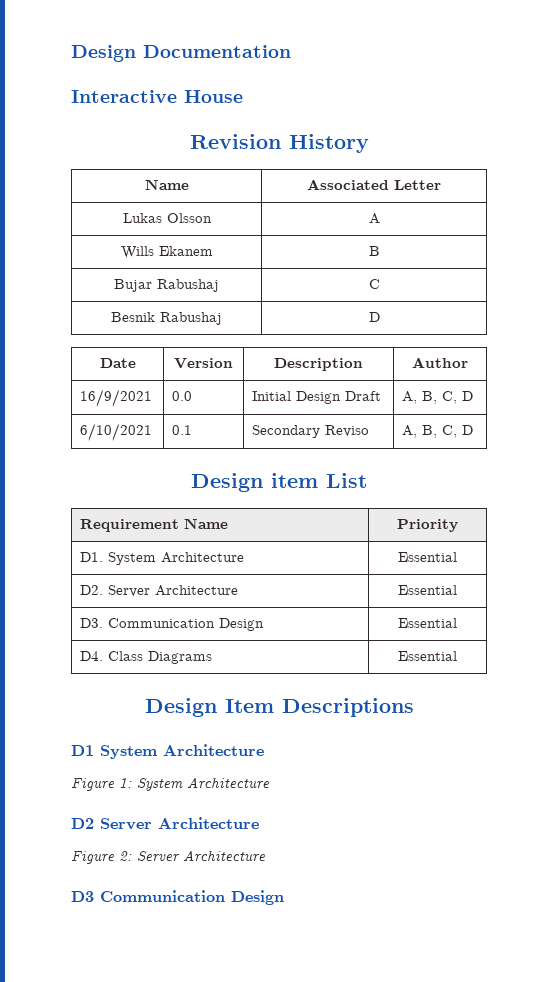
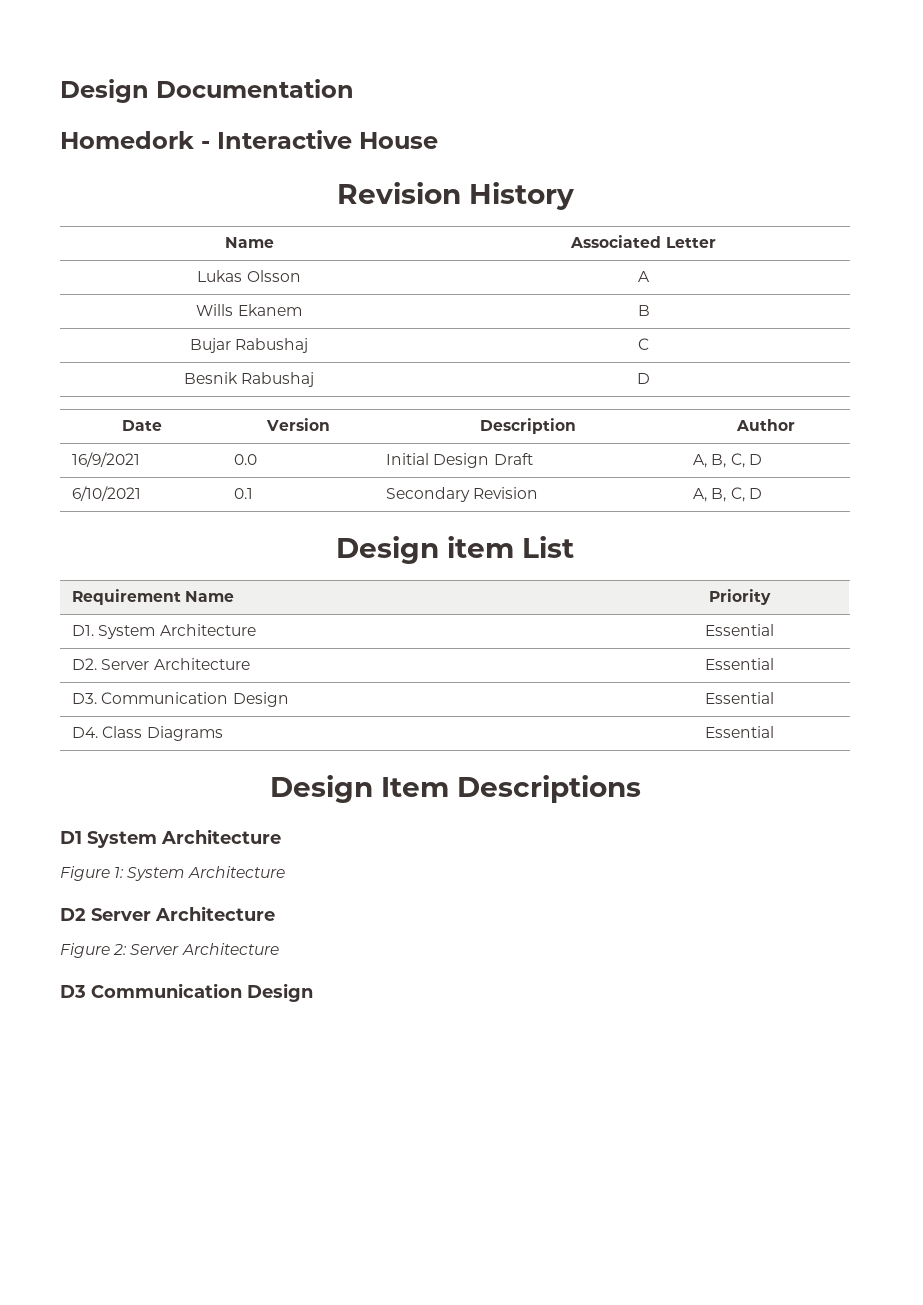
(291, 51) none -> [60,131,210,149] Homedork -
[325,425,370,437] Reviso -> [473,487,539,499] Revision

